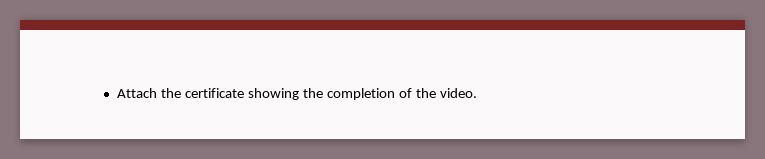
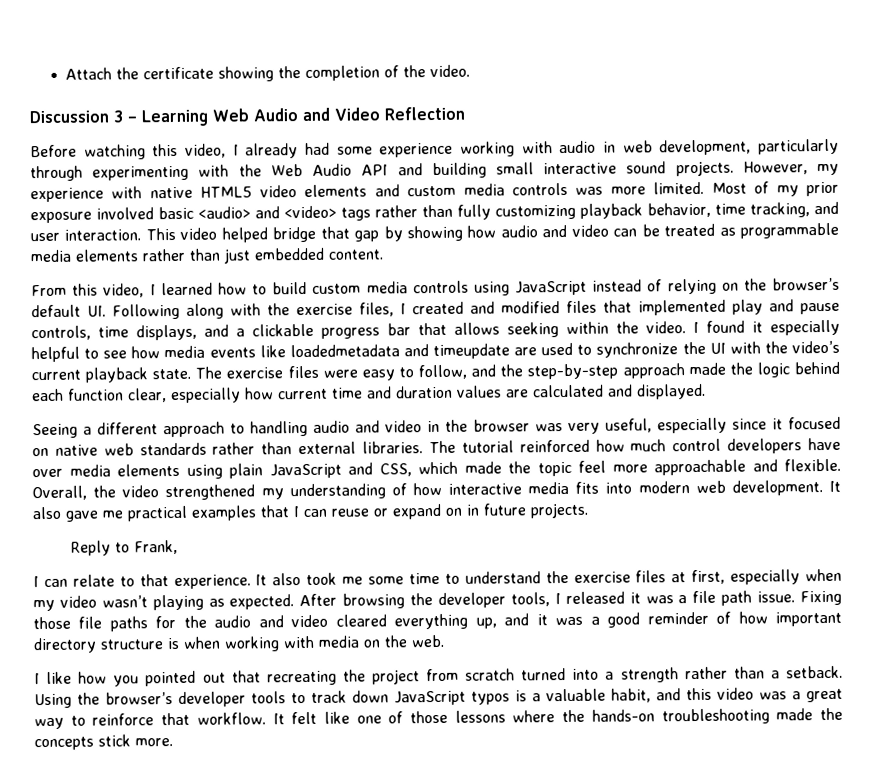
(477, 93) none -> [29,106,465,127] [30,138,839,160] [30,160,839,182] [30,181,839,203] [30,201,839,224] [30,222,840,243] [30,247,384,264] [31,277,840,298] [31,299,840,320] [31,319,840,341] [31,340,840,363] [31,361,841,383] [32,383,706,404] [32,416,841,439] [32,437,842,457] [32,458,841,479] [32,480,841,501] [32,502,589,522] [69,539,178,556] [33,568,842,590] [33,590,843,612] [33,611,843,632] [33,634,444,654] [34,665,843,687] [34,687,843,709] [34,707,844,730] [34,734,173,751] // Discussion 3 – Learning Web Audio and Video Reflection // Before watching this video, I already had some experience working with audio in web development, particularly through experimenting with the Web Audio API and building small interactive sound projects. However, my experience with native HTML5 video elements and custom media controls was more limited. Most of my prior exposure involved basic <audio> and <video> tags rather than fully customizing playback behavior, time tracking, and user interaction. This video helped bridge that gap by showing how audio and video can be treated as programmable media elements rather than just embedded content. // From this video, I learned how to build custom media controls using JavaScript instead of relying on the browser’s default UI. Following along with the exercise files, I created and modified files that implemented play and pause controls, time displays, and a clickable progress bar that allows seeking within the video. I found it especially helpful to see how media events like loadedmetadata and timeupdate are used to synchronize the UI with the video’s current playback state. The exercise files were easy to follow, and the step-by-step approach made the logic behind each function clear, especially how current time and duration values are calculated and displayed. // Seeing a different approach to handling audio and video in the browser was very useful, especially since it focused on native web standards rather than external libraries. The tutorial reinforced how much control developers have over media elements using plain JavaScript and CSS, which made the topic feel more approachable and flexible. Overall, the video strengthened my understanding of how interactive media fits into modern web development. It also gave me practical examples that I can reuse or expand on in future projects. // Reply to Frank, // I can relate to that experience. It also took me some time to understand the exercise files at first, especially when my video wasn’t playing as expected. After browsing the developer tools, I released it was a file path issue. Fixing those file paths for the audio and video cleared everything up, and it was a good reminder of how important directory structure is when working with media on the web. // I like how you pointed out that recreating the project from scratch turned into a strength rather than a setback. Using the browser’s developer tools to track down JavaScript typos is a valuable habit, and this video was a great way to reinforce that workflow. It felt like one of those lessons where the hands-on troubleshooting made the concepts stick more.

